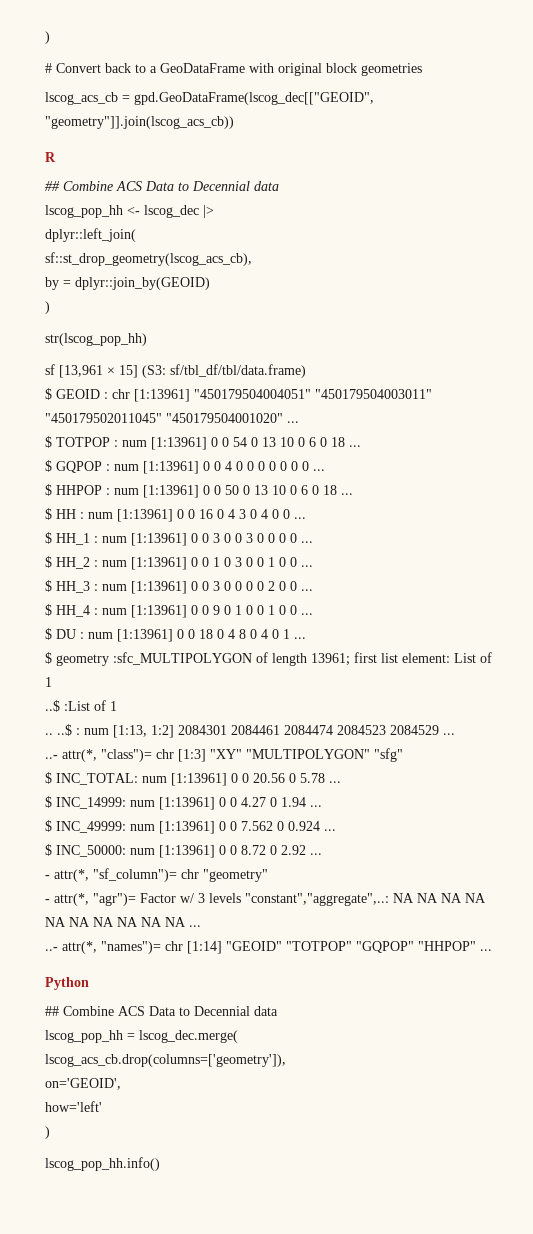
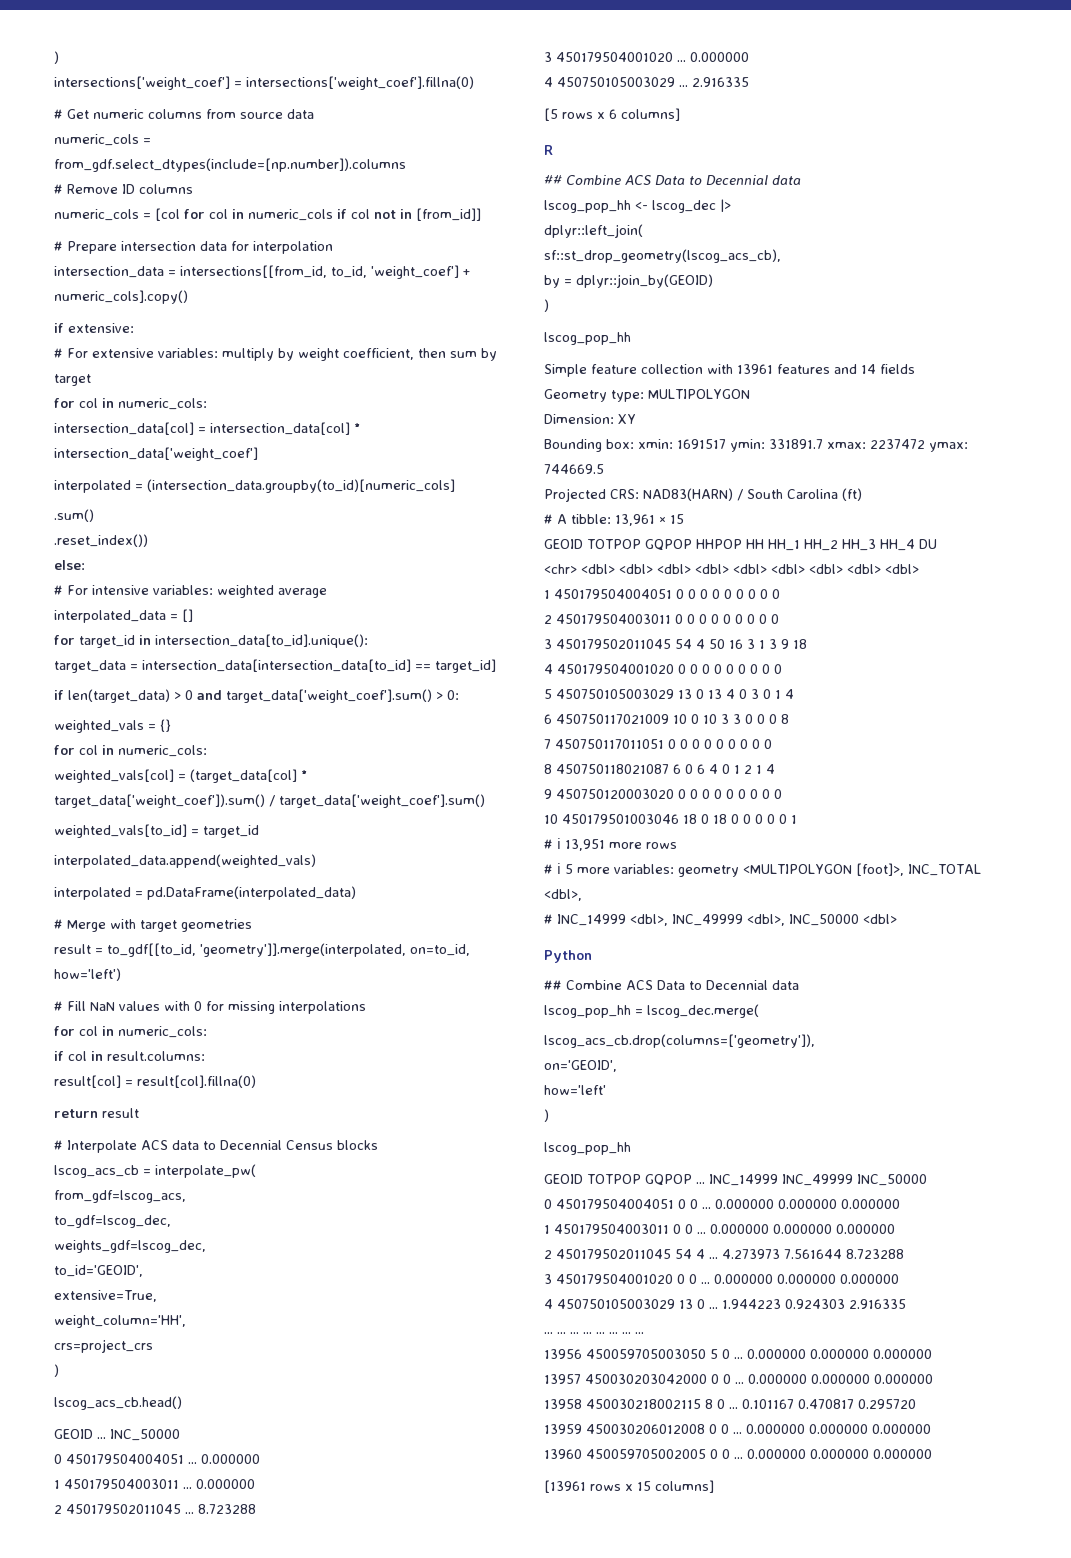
[45,31,50,44] [45,63,422,76] [45,92,374,105] [45,116,234,129] ) // # Convert back to a GeoDataFrame with original block geometries // lscog_acs_cb = gpd.GeoDataFrame(lscog_dec[["GEOID", "geometry"]].join(lscog_acs_cb)) -> [54,51,59,64] [54,76,474,90] [54,109,314,119] [54,134,151,146] [54,158,406,172] [54,184,193,194] [54,208,481,221] [54,241,333,254] [54,265,470,279] [54,290,188,304] [54,323,134,333] [54,348,497,361] [54,374,91,386] [54,398,207,410] [54,422,360,435] [54,447,258,461] [54,479,455,493] [54,509,94,522] [54,534,148,547] [54,560,85,570] [54,585,327,598] [54,609,193,623] [54,634,368,648] [54,659,496,673] [54,689,459,703] [54,719,171,733] [54,745,207,757] [54,769,307,783] [54,794,485,808] [54,824,259,838] [54,854,316,868] [54,886,356,900] [54,919,252,932] [54,943,470,957] [54,968,121,981] [54,1001,366,1014] [54,1026,207,1038] [54,1051,205,1061] [54,1075,256,1088] [54,1108,139,1118] [54,1140,378,1153] [54,1164,256,1178] [54,1190,186,1203] [54,1215,171,1228] [54,1240,206,1253] [54,1265,143,1277] [54,1290,157,1302] [54,1315,186,1328] [54,1339,153,1353] [54,1364,59,1377] [54,1396,182,1410] [54,1429,180,1441] [54,1454,260,1464] [54,1479,255,1489] [54,1504,256,1514] [544,52,749,62] [544,77,749,87] [544,108,680,121] ) // intersections['weight_coef'] = intersections['weight_coef'].fillna(0) // # Get numeric columns from source data // numeric_cols = from_gdf.select_dtypes(include=[np.number]).columns // # Remove ID columns // numeric_cols = [col for col in numeric_cols if col not in [from_id]] // # Prepare intersection data for interpolation // intersection_data = intersections[[from_id, to_id, 'weight_coef'] + numeric_cols].copy() // if extensive: // # For extensive variables: multiply by weight coefficient, then sum by target // for col in numeric_cols: // intersection_data[col] = intersection_data[col] * intersection_data['weight_coef'] // interpolated = (intersection_data.groupby(to_id)[numeric_cols] // .sum() // .reset_index()) // else: // # For intensive variables: weighted average // interpolated_data = [] // for target_id in intersection_data[to_id].unique(): // target_data = intersection_data[intersection_data[to_id] == target_id] // if len(target_data) > 0 and target_data['weight_coef'].sum() > 0: // weighted_vals = {} // for col in numeric_cols: // weighted_vals[col] = (target_data[col] * target_data['weight_coef']).sum() / target_data['weight_coef'].sum() // weighted_vals[to_id] = target_id // interpolated_data.append(weighted_vals) // interpolated = pd.DataFrame(interpolated_data) // # Merge with target geometries // result = to_gdf[[to_id, 'geometry']].merge(interpolated, on=to_id, how='left') // # Fill NaN values with 0 for missing interpolations // for col in numeric_cols: // if col in result.columns: // result[col] = result[col].fillna(0) // return result // # Interpolate ACS data to Decennial Census blocks // lscog_acs_cb = interpolate_pw( // from_gdf=lscog_acs, // to_gdf=lscog_dec, // weights_gdf=lscog_dec, // to_id='GEOID', // extensive=True, // weight_column='HH', // crs=project_crs // ) // lscog_acs_cb.head() // GEOID ... INC_50000 // 0 450179504004051 ... 0.000000 // 1 450179504003011 ... 0.000000 // 2 450179502011045 ... 8.723288 // 3 450179504001020 ... 0.000000 // 4 450750105003029 ... 2.916335 // [5 rows x 6 columns]
[45,333,147,346] [45,364,306,378] [45,388,432,402] [45,413,299,423] [45,436,361,450] [45,460,325,474] [45,484,353,498] [45,508,306,522] [45,532,313,546] [45,556,313,570] [45,580,313,594] [45,604,313,618] [45,628,306,642] [45,652,492,666] [45,677,52,687] [45,700,117,712] [45,724,455,738] [45,748,403,762] [45,772,341,786] [45,796,322,810] [45,820,336,834] [45,844,322,858] [45,868,268,882] [45,893,486,906] [45,917,201,927] [45,941,492,954] str(lscog_pop_hh) // sf [13,961 × 15] (S3: sf/tbl_df/tbl/data.frame) // $ GEOID : chr [1:13961] "450179504004051" "450179504003011" "450179502011045" "450179504001020" ... // $ TOTPOP : num [1:13961] 0 0 54 0 13 10 0 6 0 18 ... // $ GQPOP : num [1:13961] 0 0 4 0 0 0 0 0 0 0 ... // $ HHPOP : num [1:13961] 0 0 50 0 13 10 0 6 0 18 ... // $ HH : num [1:13961] 0 0 16 0 4 3 0 4 0 0 ... // $ HH_1 : num [1:13961] 0 0 3 0 0 3 0 0 0 0 ... // $ HH_2 : num [1:13961] 0 0 1 0 3 0 0 1 0 0 ... // $ HH_3 : num [1:13961] 0 0 3 0 0 0 0 2 0 0 ... // $ HH_4 : num [1:13961] 0 0 9 0 1 0 0 1 0 0 ... // $ DU : num [1:13961] 0 0 18 0 4 8 0 4 0 1 ... // $ geometry :sfc_MULTIPOLYGON of length 13961; first list element: List of 1 // ..$ :List of 1 // .. ..$ : num [1:13, 1:2] 2084301 2084461 2084474 2084523 2084529 ... // ..- attr(*, "class")= chr [1:3] "XY" "MULTIPOLYGON" "sfg" // $ INC_TOTAL: num [1:13961] 0 0 20.56 0 5.78 ... // $ INC_14999: num [1:13961] 0 0 4.27 0 1.94 ... // $ INC_49999: num [1:13961] 0 0 7.562 0 0.924 ... // $ INC_50000: num [1:13961] 0 0 8.72 0 2.92 ... // - attr(*, "sf_column")= chr "geometry" // - attr(*, "agr")= Factor w/ 3 levels "constant","aggregate",..: NA NA NA NA NA NA NA NA NA NA ... // ..- attr(*, "names")= chr [1:14] "GEOID" "TOTPOP" "GQPOP" "HHPOP" ... -> [544,332,631,345] [544,364,915,377] [544,389,750,402] [544,414,636,424] [544,439,968,452] [544,464,604,474] [544,488,862,502] [544,514,684,526] [544,539,937,551] [544,564,919,574] [544,589,780,599] [544,614,779,624] [544,639,807,649] [544,664,782,674] [544,689,794,699] [544,714,789,724] [544,739,772,749] [544,764,775,774] [544,789,782,799] [544,814,797,824] [544,838,677,851] [544,863,981,877] [544,889,582,901] [544,914,897,926] lscog_pop_hh // Simple feature collection with 13961 features and 14 fields // Geometry type: MULTIPOLYGON // Dimension: XY // Bounding box: xmin: 1691517 ymin: 331891.7 xmax: 2237472 ymax: 744669.5 // Projected CRS: NAD83(HARN) / South Carolina (ft) // # A tibble: 13,961 × 15 // GEOID TOTPOP GQPOP HHPOP HH HH_1 HH_2 HH_3 HH_4 DU // <chr> <dbl> <dbl> <dbl> <dbl> <dbl> <dbl> <dbl> <dbl> <dbl> // 1 450179504004051 0 0 0 0 0 0 0 0 0 // 2 450179504003011 0 0 0 0 0 0 0 0 0 // 3 450179502011045 54 4 50 16 3 1 3 9 18 // 4 450179504001020 0 0 0 0 0 0 0 0 0 // 5 450750105003029 13 0 13 4 0 3 0 1 4 // 6 450750117021009 10 0 10 3 3 0 0 0 8 // 7 450750117011051 0 0 0 0 0 0 0 0 0 // 8 450750118021087 6 0 6 4 0 1 2 1 4 // 9 450750120003020 0 0 0 0 0 0 0 0 0 // 10 450179501003046 18 0 18 0 0 0 0 0 1 // # ℹ 13,951 more rows // # ℹ 5 more variables: geometry <MULTIPOLYGON [foot]>, INC_TOTAL <dbl>, // # INC_14999 <dbl>, INC_49999 <dbl>, INC_50000 <dbl>
[45,1157,160,1171] lscog_pop_hh.info() -> [544,1142,631,1155] [544,1174,927,1186] [544,1199,900,1209] [544,1224,895,1234] [544,1249,904,1259] [544,1274,899,1284] [544,1299,906,1309] [544,1332,644,1334] [544,1349,932,1359] [544,1374,933,1384] [544,1399,916,1409] [544,1424,931,1434] [544,1449,932,1459] [544,1480,714,1493] lscog_pop_hh // GEOID TOTPOP GQPOP ... INC_14999 INC_49999 INC_50000 // 0 450179504004051 0 0 ... 0.000000 0.000000 0.000000 // 1 450179504003011 0 0 ... 0.000000 0.000000 0.000000 // 2 450179502011045 54 4 ... 4.273973 7.561644 8.723288 // 3 450179504001020 0 0 ... 0.000000 0.000000 0.000000 // 4 450750105003029 13 0 ... 1.944223 0.924303 2.916335 // ... ... ... ... ... ... ... ... // 13956 450059705003050 5 0 ... 0.000000 0.000000 0.000000 // 13957 450030203042000 0 0 ... 0.000000 0.000000 0.000000 // 13958 450030218002115 8 0 ... 0.101167 0.470817 0.295720 // 13959 450030206012008 0 0 ... 0.000000 0.000000 0.000000 // 13960 450059705002005 0 0 ... 0.000000 0.000000 0.000000 // [13961 rows x 15 columns]

